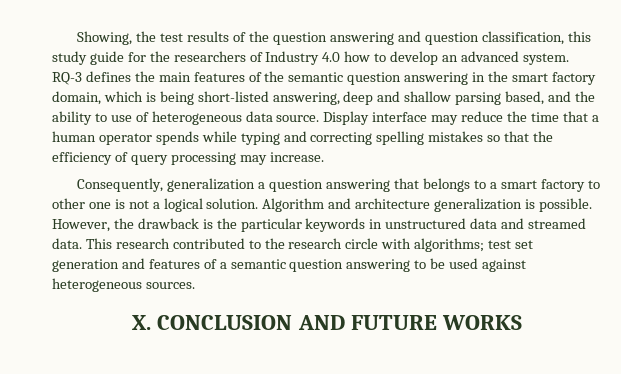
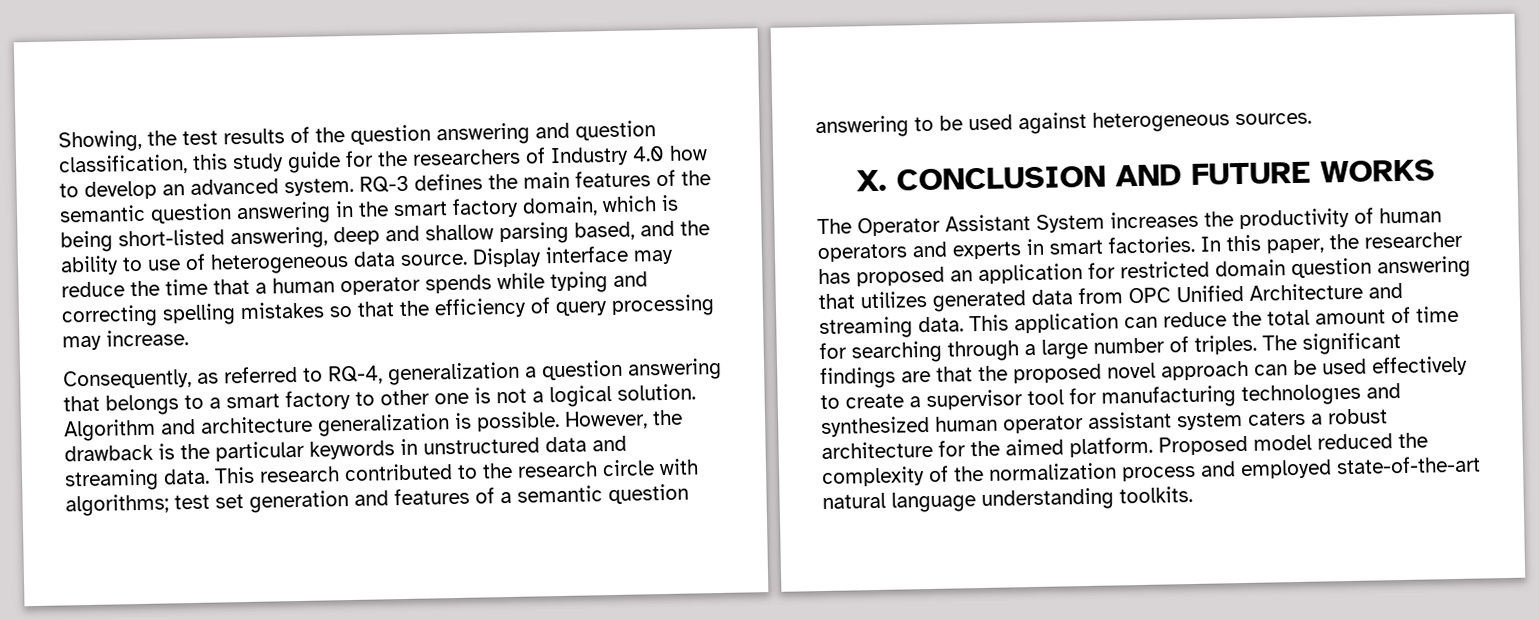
(164, 185) none -> [197,365,383,385] as referred to RQ-4,
[528,218,587,229] streamed -> [64,468,159,492] streaming
(522, 322) none -> [817,207,1442,237] [817,231,1463,263] [818,255,1471,287] [818,282,1403,312] [819,305,1459,340] [819,331,1401,364] [820,355,1468,390] [820,383,1401,411] [821,408,1388,438] [821,432,1428,460] [822,455,1481,488] [822,485,1193,513] // The Operator Assistant System increases the productivity of human operators and experts in smart factories. In this paper, the researcher has proposed an application for restricted domain question answering that utilizes generated data from OPC Unified Architecture and streaming data. This application can reduce the total amount of time for searching through a large number of triples. The significant findings are that the proposed novel approach can be used effectively to create a supervisor tool for manufacturing technologıes and synthesized human operator assistant system caters a robust architecture for the aimed platform. Proposed model reduced the complexity of the normalization process and employed state-of-the-art natural language understanding toolkits.

